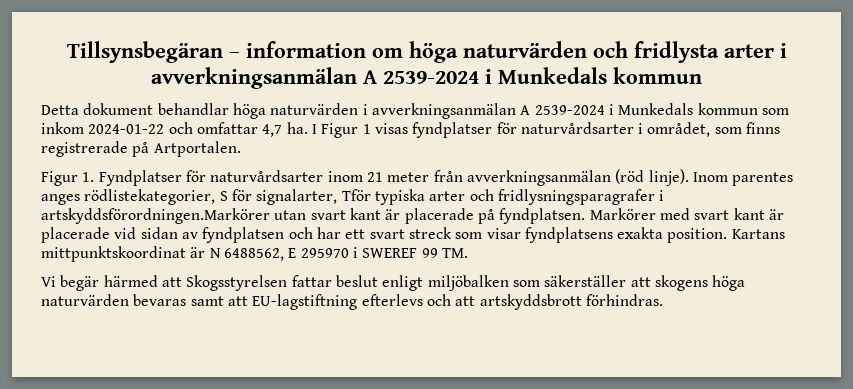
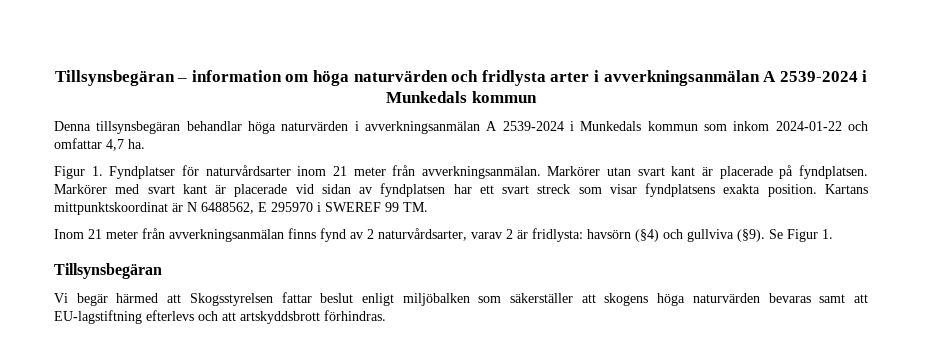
[41,103,154,115] Detta dokument -> [54,121,181,134] Denna tillsynsbegäran
[311,122,781,138] [41,141,241,157] I Figur 1 visas fyndplatser för naturvårdsarter i området, som finns registrerade på Artportalen. -> (145, 144) none
[466,169,794,186] [41,189,665,205] [41,208,270,224] avverkningsanmälan (röd linje). Inom parentes anges rödlistekategorier, S för signalarter, Tför typiska arter och fridlysningsparagrafer i artskyddsförordningen.Markörer -> [421,166,601,179] avverkningsanmälan. Markörer
[288,227,313,239] och -> (446, 190) none
(468, 253) none -> [54,228,833,242] [54,263,162,279] // Inom 21 meter från avverkningsanmälan finns fynd av 2 naturvårdsarter, varav 2 är fridlysta: havsörn (§4) och gullviva (§9). Se Figur 1. // Tillsynsbegäran

